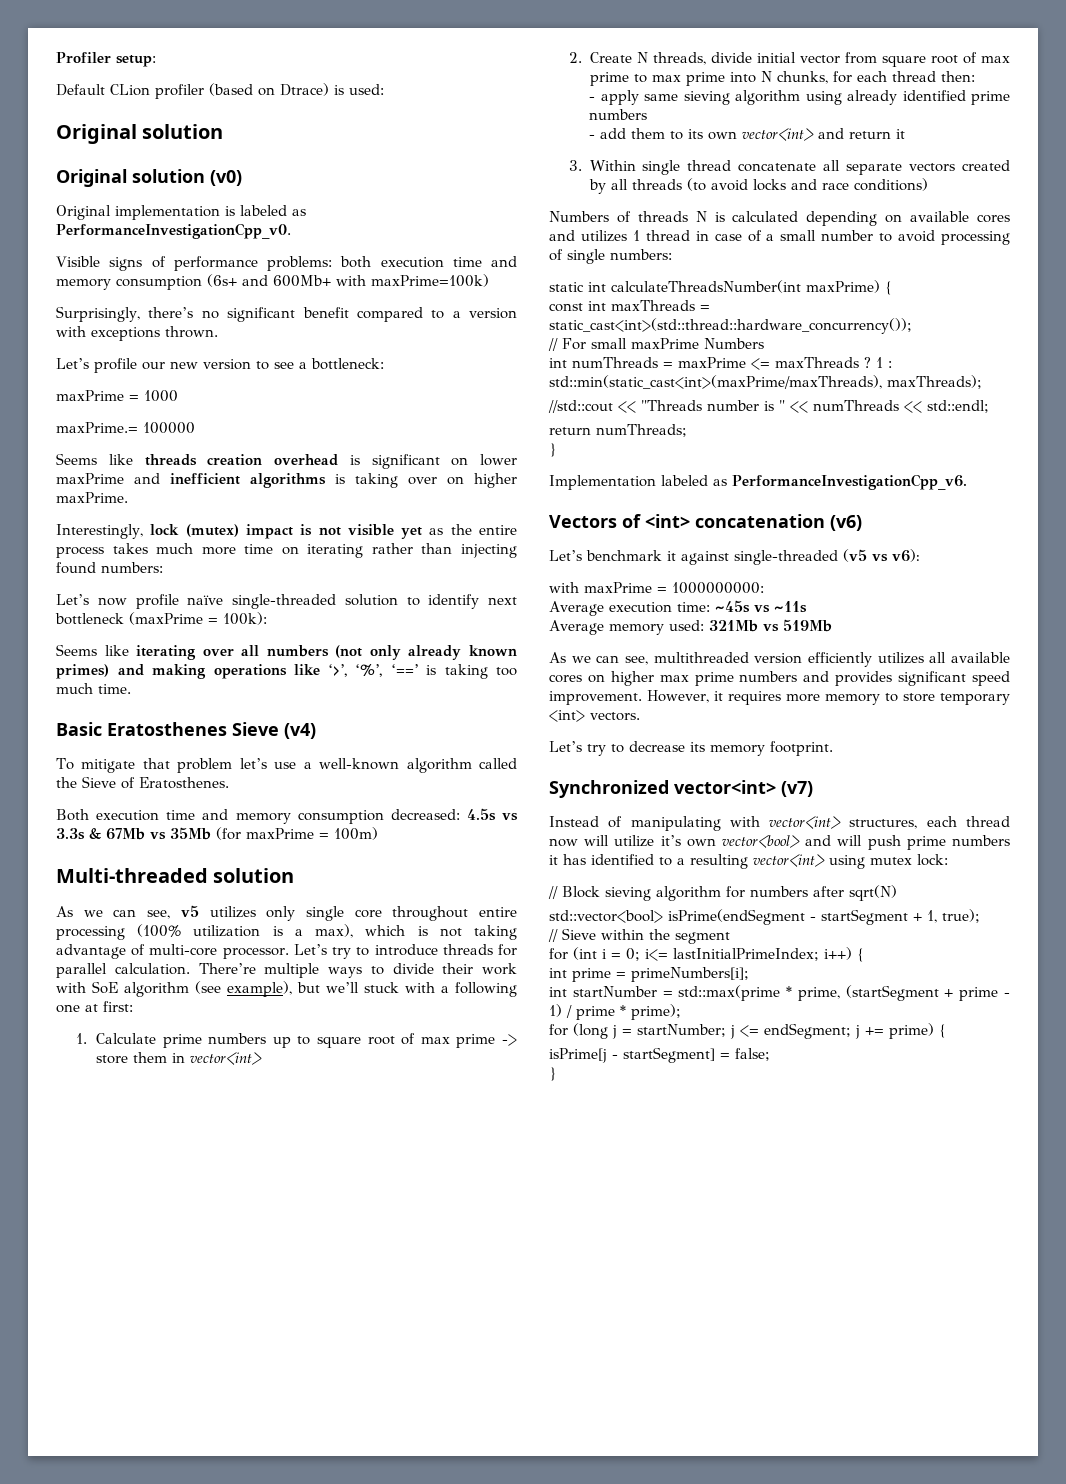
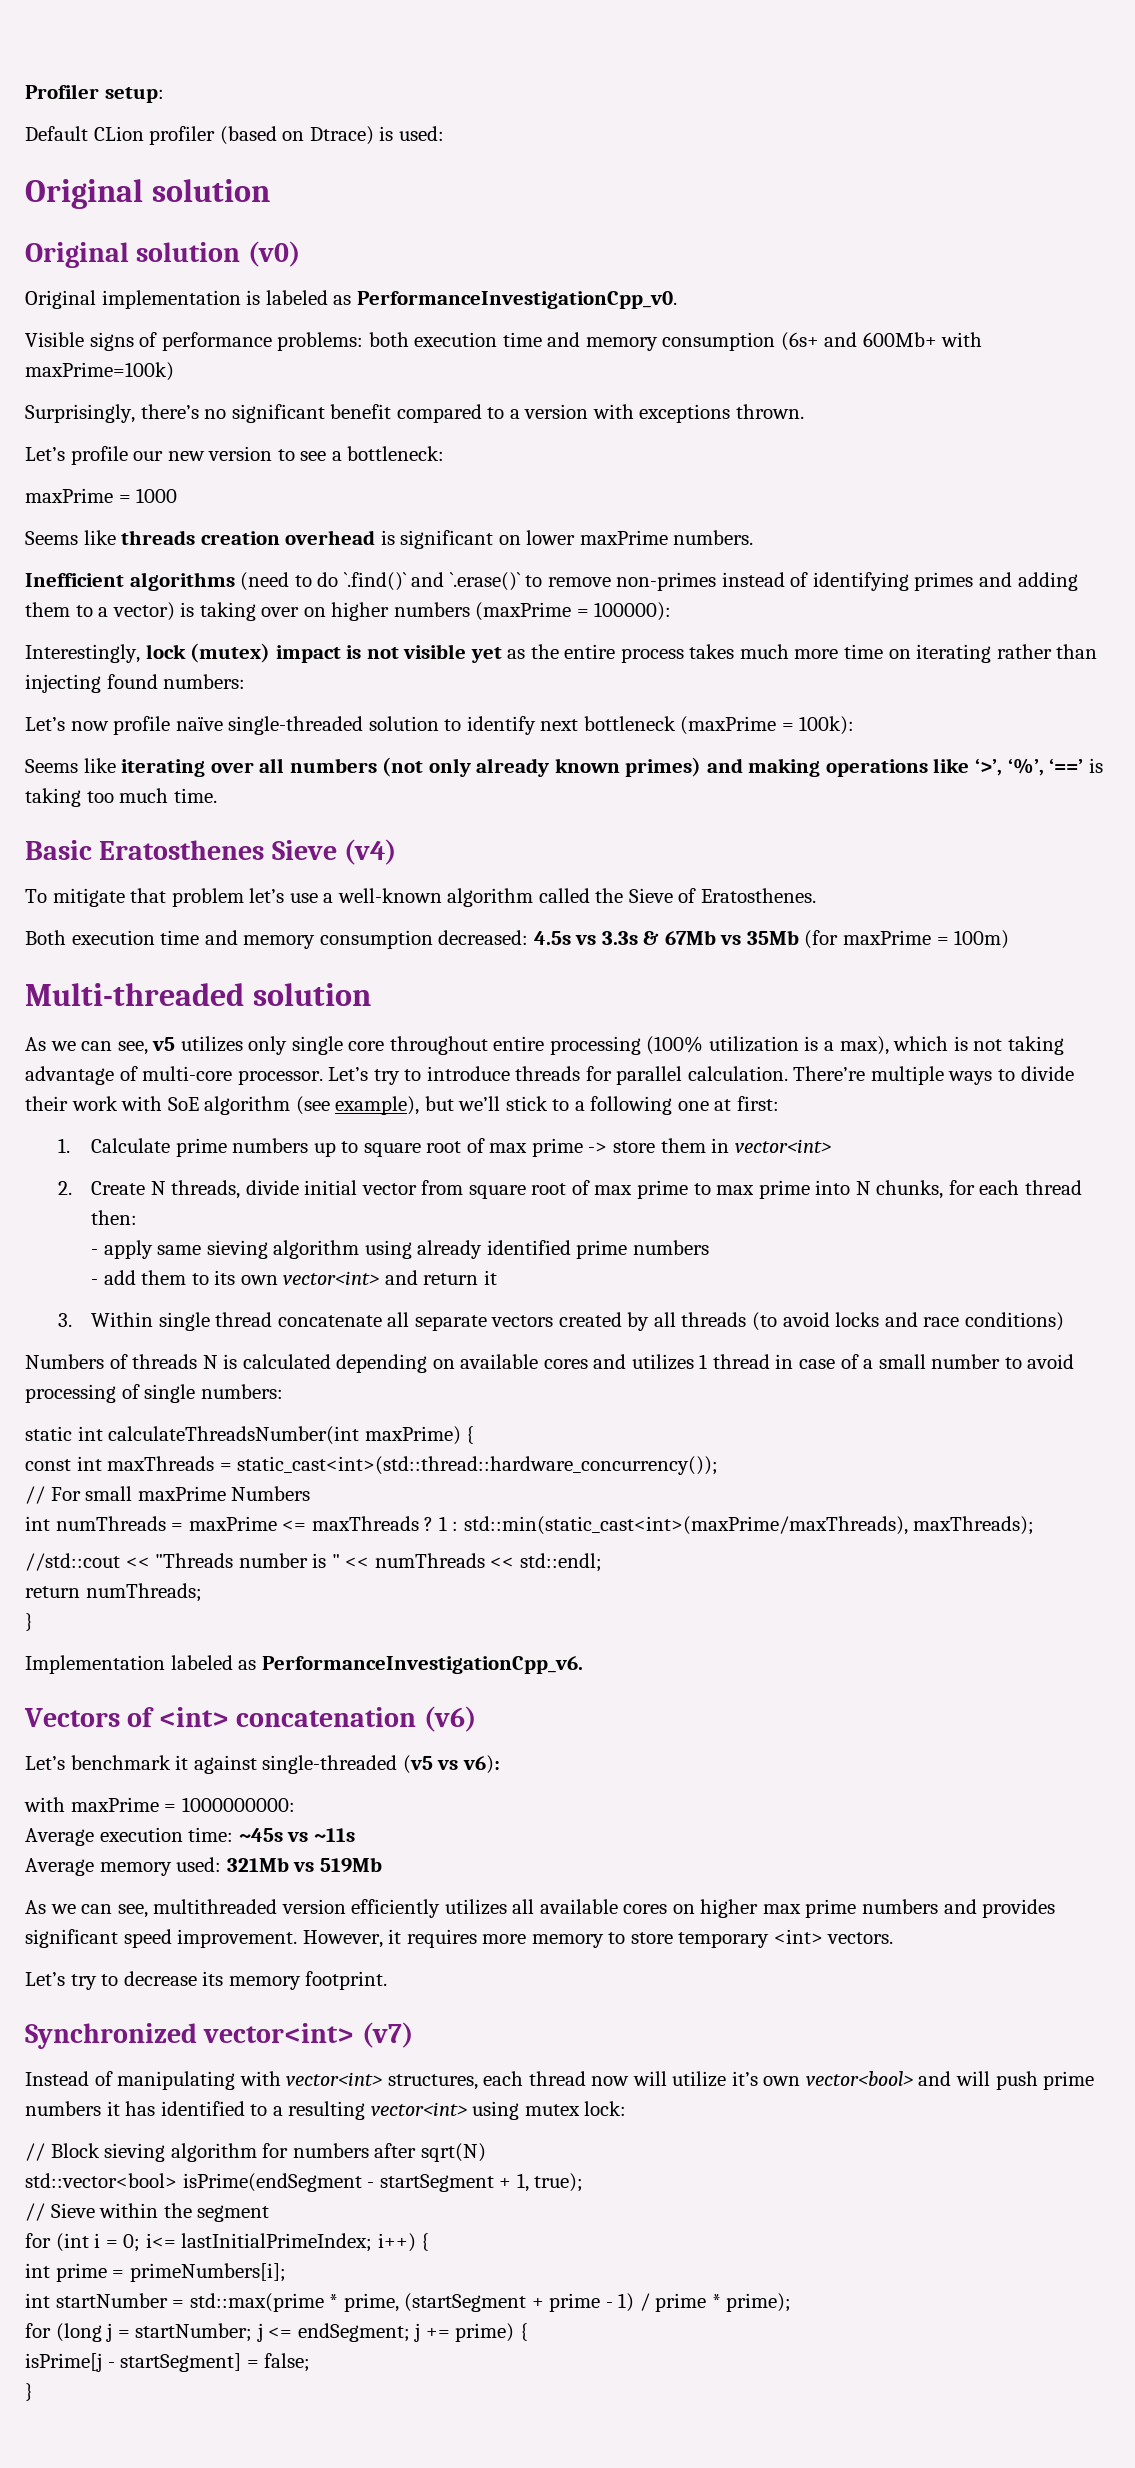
[56,422,195,434] // maxPrime.= 100000 -> (178, 495) none
[134,473,326,488] and inefficient algorithms -> [673,530,754,545] [25,572,1078,591] [25,602,175,621] numbers. // Inefficient algorithms (need to do `.find()` and `.erase()` to remove non-primes instead of identifying primes and adding them to a vector)
[56,492,128,503] maxPrime. -> [393,602,672,621] numbers (maxPrime = 100000):
[364,982,435,993] stuck with -> [505,1096,570,1111] stick to

